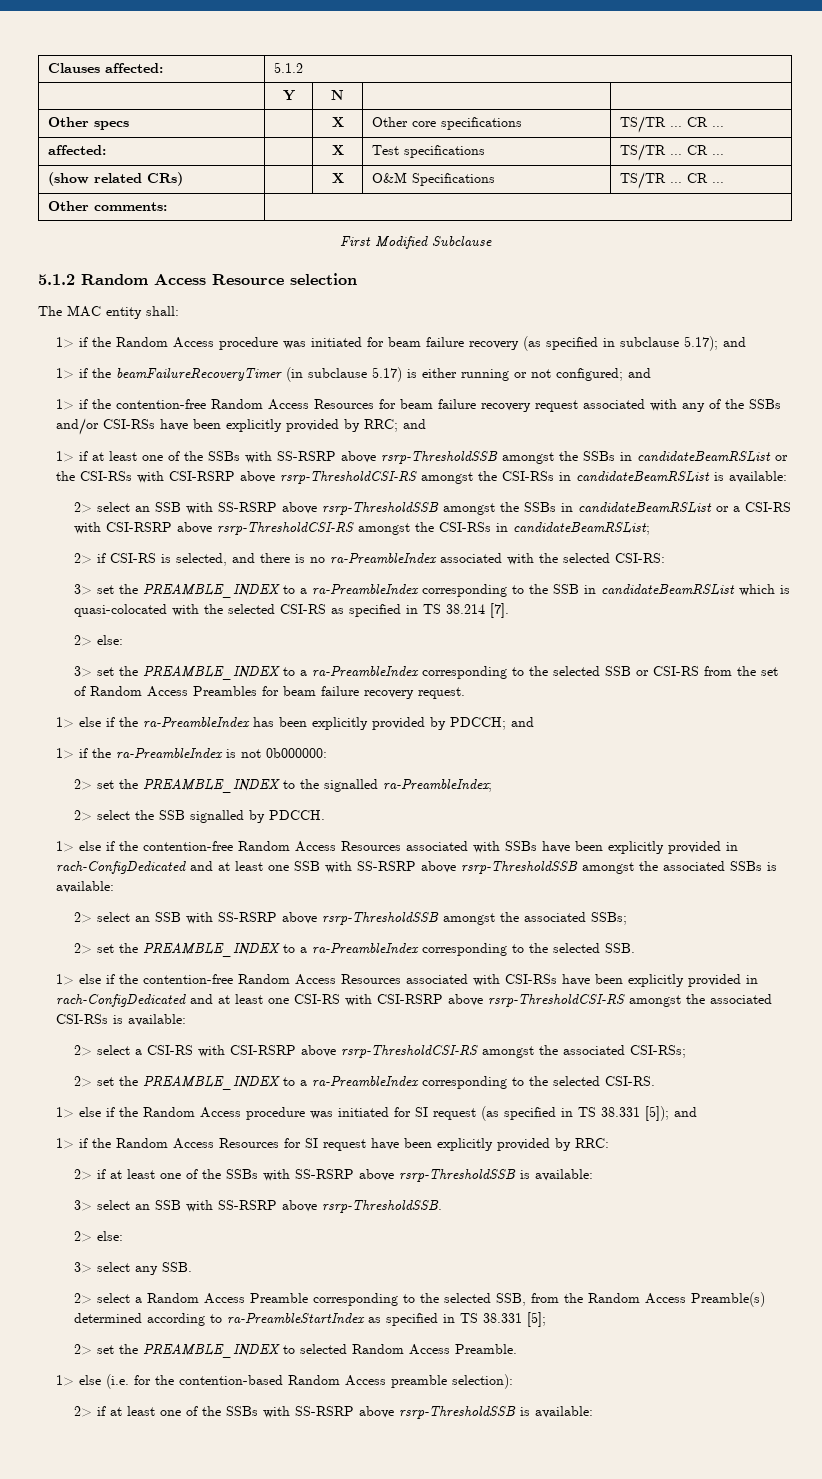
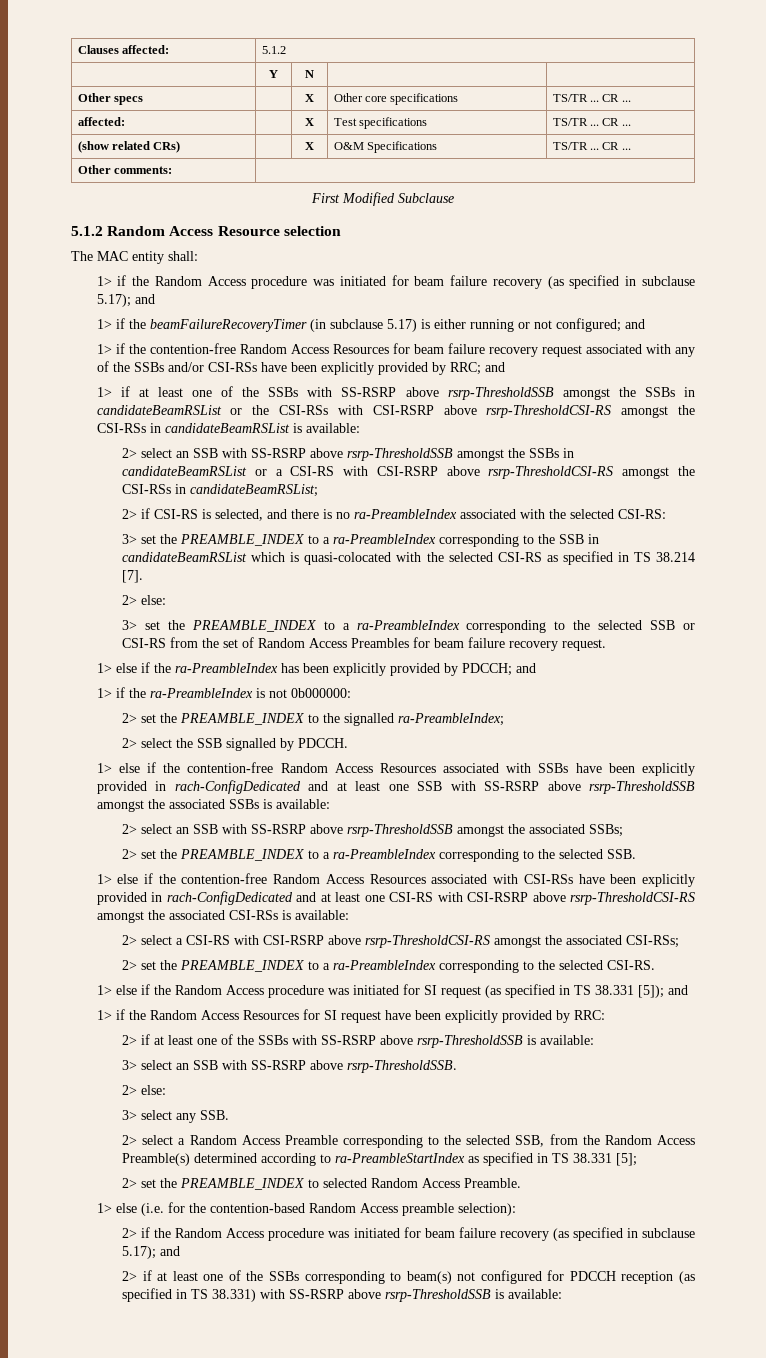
[74,1406,259,1417] // 2> if at least one of the SSBs -> [122,1227,696,1241] [122,1246,181,1259] [122,1270,695,1284] [122,1288,257,1302] // 2> if the Random Access procedure was initiated for beam failure recovery (as specified in subclause 5.17); and // 2> if at least one of the SSBs corresponding to beam(s) not configured for PDCCH reception (as specified in TS 38.331)

